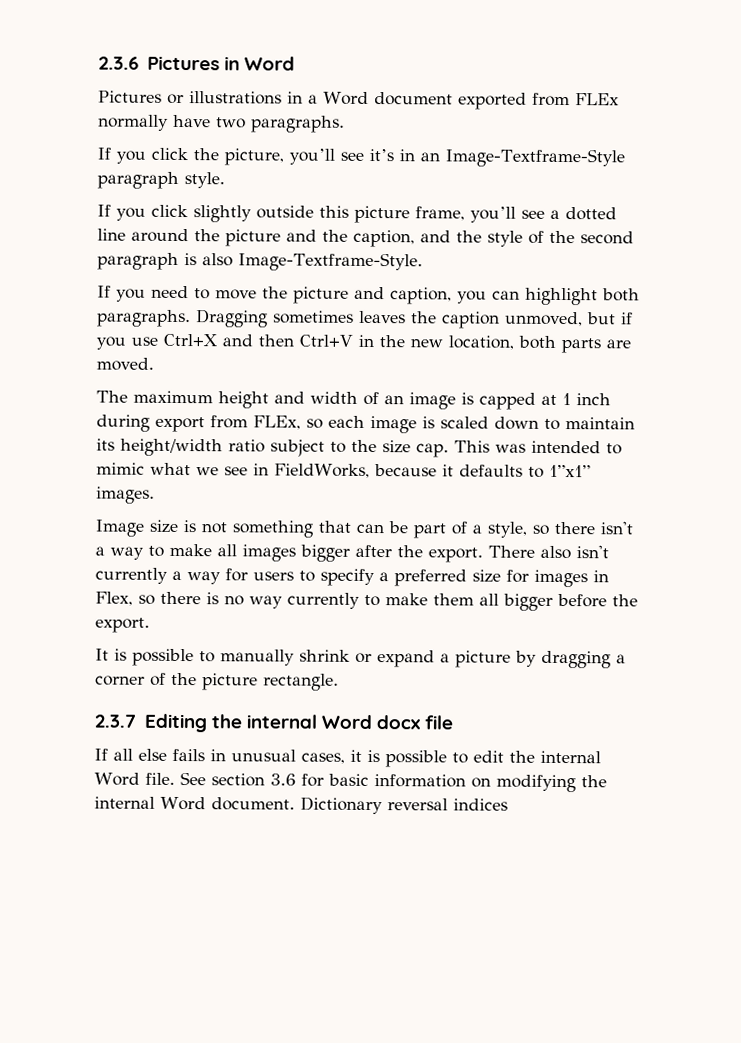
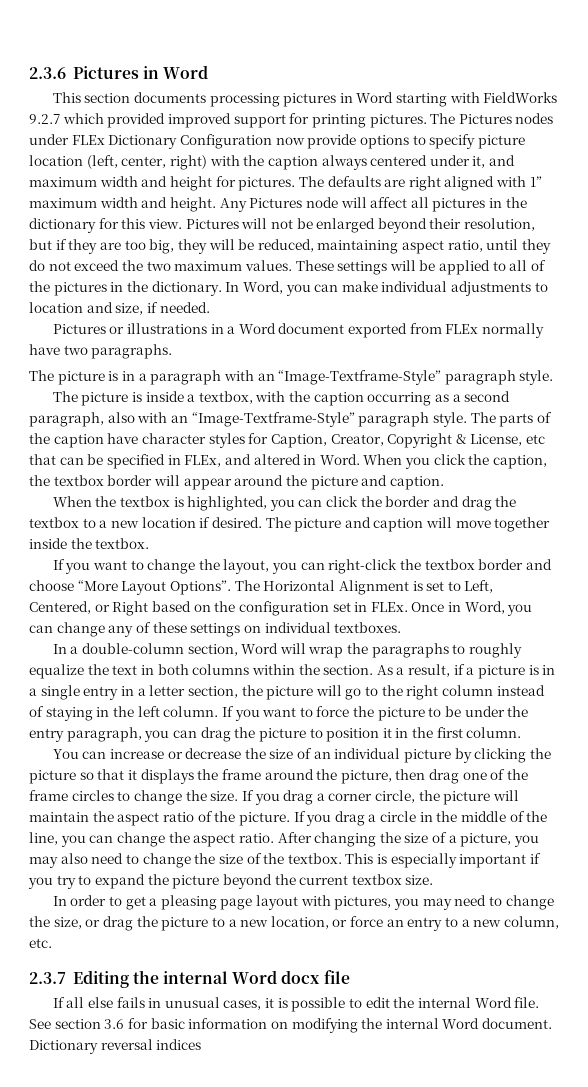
(296, 63) none -> [52,92,558,107] [29,113,554,128] [29,134,525,149] [29,155,516,170] [29,176,542,191] [29,197,527,212] [29,218,536,233] [29,239,552,254] [29,260,547,275] [29,281,548,296] [29,302,210,315] // This section documents processing pictures in Word starting with FieldWorks 9.2.7 which provided improved support for printing pictures. The Pictures nodes under FLEx Dictionary Configuration now provide options to specify picture location (left, center, right) with the caption always centered under it, and maximum width and height for pictures. The defaults are right aligned with 1” maximum width and height. Any Pictures node will affect all pictures in the dictionary for this view. Pictures will not be enlarged beyond their resolution, but if they are too big, they will be reduced, maintaining aspect ratio, until they do not exceed the two maximum values. These settings will be applied to all of the pictures in the dictionary. In Word, you can make individual adjustments to location and size, if needed.
[97,147,625,168] [97,171,225,189] [97,204,617,224] [97,228,634,248] [97,252,423,272] [97,285,640,306] [97,309,633,329] [96,333,631,354] [96,357,154,371] [96,390,611,410] [96,414,635,434] [96,438,622,458] [96,462,591,478] [96,486,155,504] [95,519,634,539] [95,543,609,563] [95,567,609,588] [95,591,638,611] [95,617,150,633] [95,648,626,669] [95,672,339,691] If you click the picture, you’ll see it’s in an Image-Textframe-Style paragraph style. // If you click slightly outside this picture frame, you’ll see a dotted line around the picture and the caption, and the style of the second paragraph is also Image-Textframe-Style. // If you need to move the picture and caption, you can highlight both paragraphs. Dragging sometimes leaves the caption unmoved, but if you use Ctrl+X and then Ctrl+V in the new location, both parts are moved. // The maximum height and width of an image is capped at 1 inch during export from FLEx, so each image is scaled down to maintain its height/width ratio subject to the size cap. This was intended to mimic what we see in FieldWorks, because it defaults to 1”x1” images. // Image size is not something that can be part of a style, so there isn't a way to make all images bigger after the export. There also isn't currently a way for users to specify a preferred size for images in Flex, so there is no way currently to make them all bigger before the export. // It is possible to manually shrink or expand a picture by dragging a corner of the picture rectangle. -> [29,370,554,385] [52,391,511,406] [29,412,552,427] [29,433,546,448] [29,454,548,469] [29,475,444,490] [52,496,517,511] [29,517,551,532] [29,538,150,549] [52,559,552,574] [29,580,494,595] [29,601,533,616] [29,622,402,637] [52,643,523,658] [29,664,556,679] [29,685,545,700] [29,706,529,721] [29,727,522,742] [52,748,551,763] [29,769,529,784] [29,790,520,805] [29,811,548,826] [29,832,540,847] [29,853,542,868] [28,874,434,889] [52,895,554,910] [29,916,559,931] [29,938,52,948] The picture is in a paragraph with an “Image-Textframe-Style” paragraph style. // The picture is inside a textbox, with the caption occurring as a second paragraph, also with an “Image-Textframe-Style” paragraph style. The parts of the caption have character styles for Caption, Creator, Copyright & License, etc that can be specified in FLEx, and altered in Word. When you click the caption, the textbox border will appear around the picture and caption. // When the textbox is highlighted, you can click the border and drag the textbox to a new location if desired. The picture and caption will move together inside the textbox. // If you want to change the layout, you can right-click the textbox border and choose “More Layout Options”. The Horizontal Alignment is set to Left, Centered, or Right based on the configuration set in FLEx. Once in Word, you can change any of these settings on individual textboxes. // In a double-column section, Word will wrap the paragraphs to roughly equalize the text in both columns within the section. As a result, if a picture is in a single entry in a letter section, the picture will go to the right column instead of staying in the left column. If you want to force the picture to be under the entry paragraph, you can drag the picture to position it in the first column. // You can increase or decrease the size of an individual picture by clicking the picture so that it displays the frame around the picture, then drag one of the frame circles to change the size. If you drag a corner circle, the picture will maintain the aspect ratio of the picture. If you drag a circle in the middle of the line, you can change the aspect ratio. After changing the size of a picture, you may also need to change the size of the textbox. This is especially important if you try to expand the picture beyond the current textbox size. // In order to get a pleasing page layout with pictures, you may need to change the size, or drag the picture to a new location, or force an entry to a new column, etc.

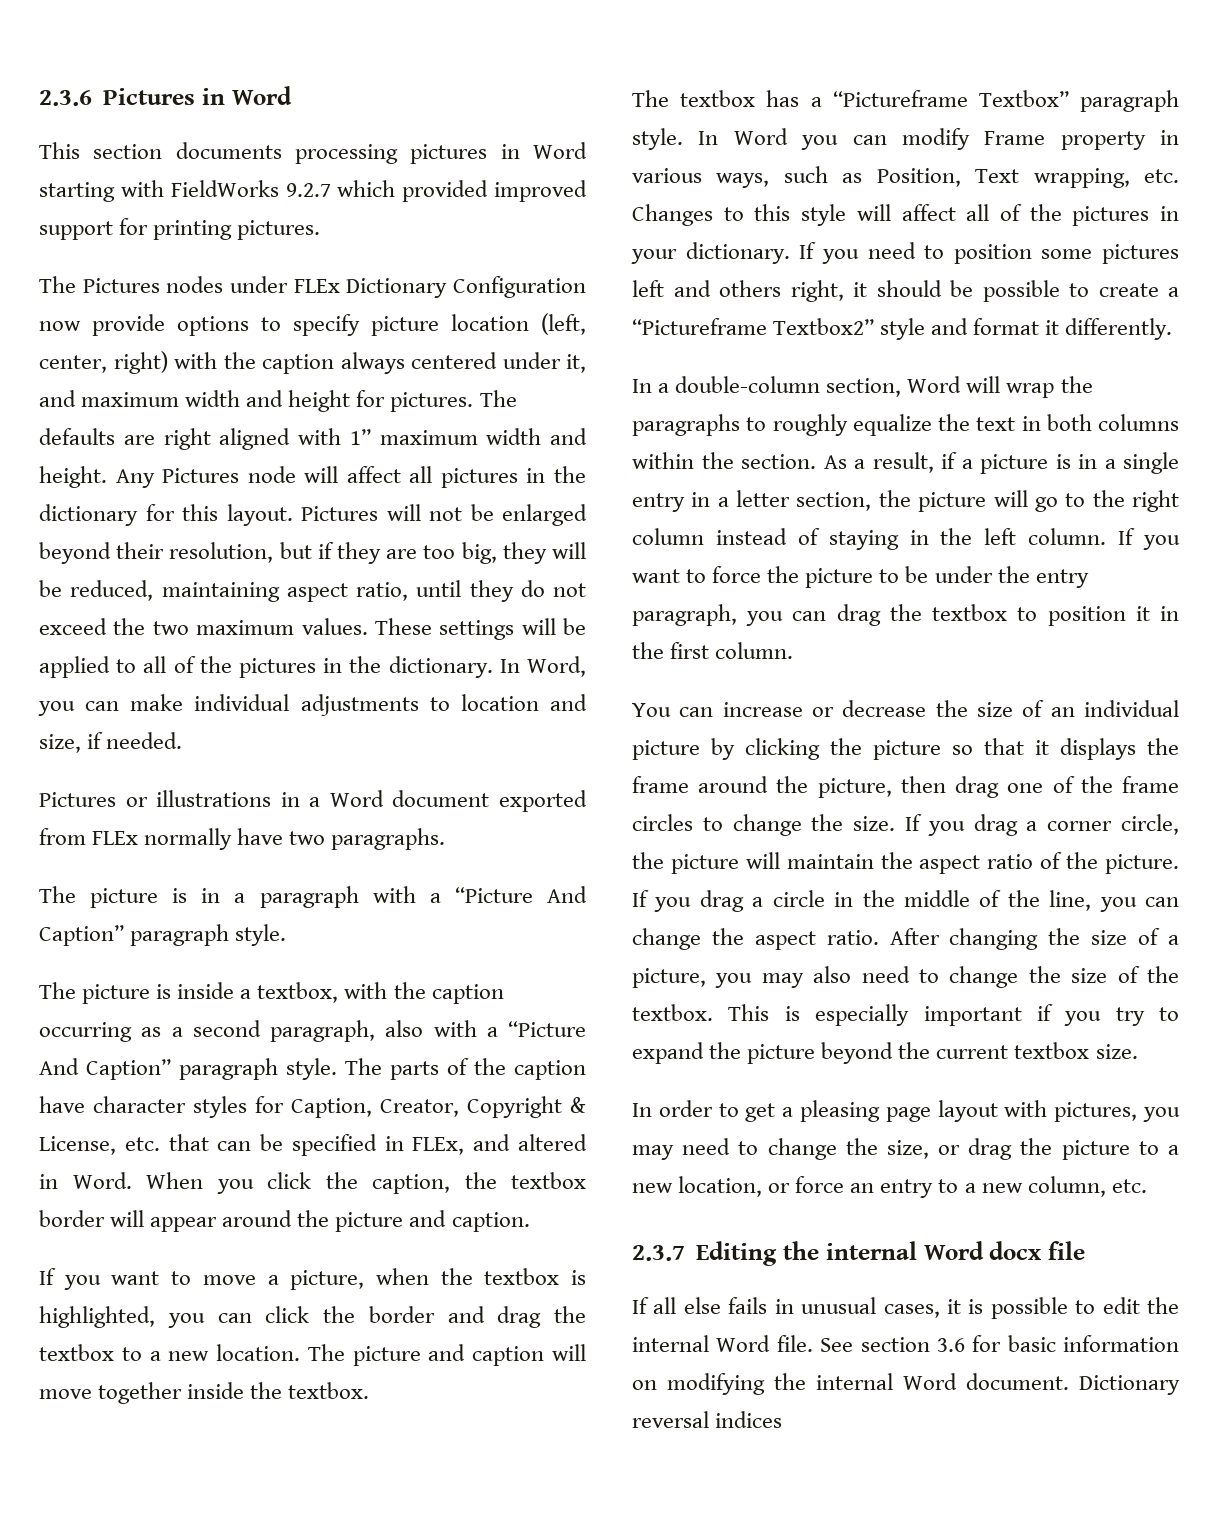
(427, 121) none -> (321, 230) //
[147,219,182,229] view. -> [226,504,293,526] layout.
[257,370,442,385] an “Image-Textframe-Style” -> [429,886,587,903] [39,925,124,946] a “Picture And Caption”
[170,412,355,427] an “Image-Textframe-Style” -> [486,1021,586,1037] [39,1058,171,1080] a “Picture And Caption”
[526,434,546,444] etc -> [124,1137,160,1151] etc.
[52,496,92,507] When -> [39,1268,429,1290] If you want to move a picture, when
[141,517,262,528] location if desired. -> [216,1344,301,1361] location.
[52,559,552,574] [29,580,494,595] [29,601,533,616] [29,622,402,637] If you want to change the layout, you can right-click the textbox border and choose “More Layout Options”. The Horizontal Alignment is set to Left, Centered, or Right based on the configuration set in FLEx. Once in Word, you can change any of these settings on individual textboxes. -> [632,90,1179,112] [632,128,1179,150] [632,166,1179,188] [632,204,1179,226] [631,242,1179,264] [632,280,1179,302] [632,318,1173,340] The textbox has a “Pictureframe Textbox” paragraph style. In Word you can modify Frame property in various ways, such as Position, Text wrapping, etc. Changes to this style will affect all of the pictures in your dictionary. If you need to position some pictures left and others right, it should be possible to create a “Pictureframe Textbox2” style and format it differently.
[258,728,306,742] picture -> [932,604,1008,621] textbox

